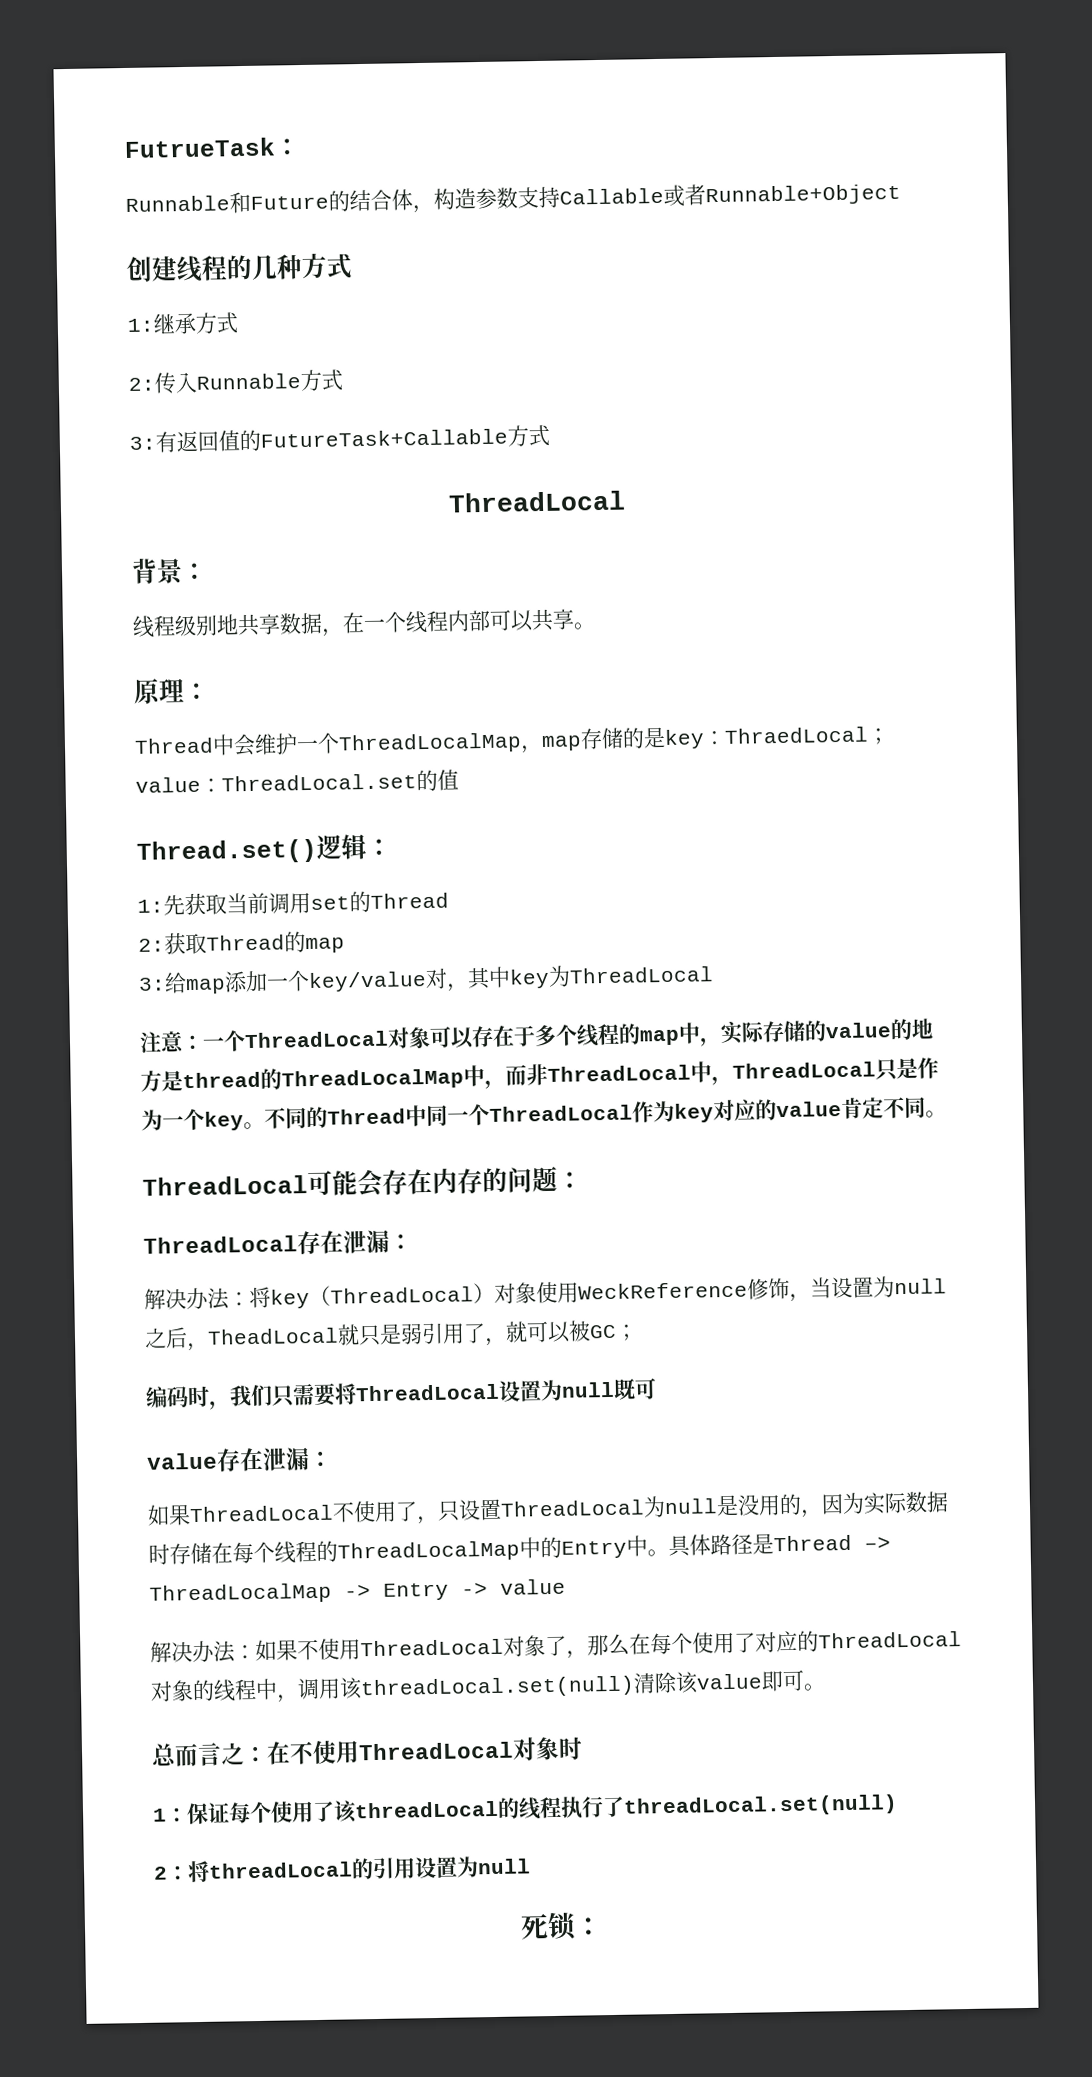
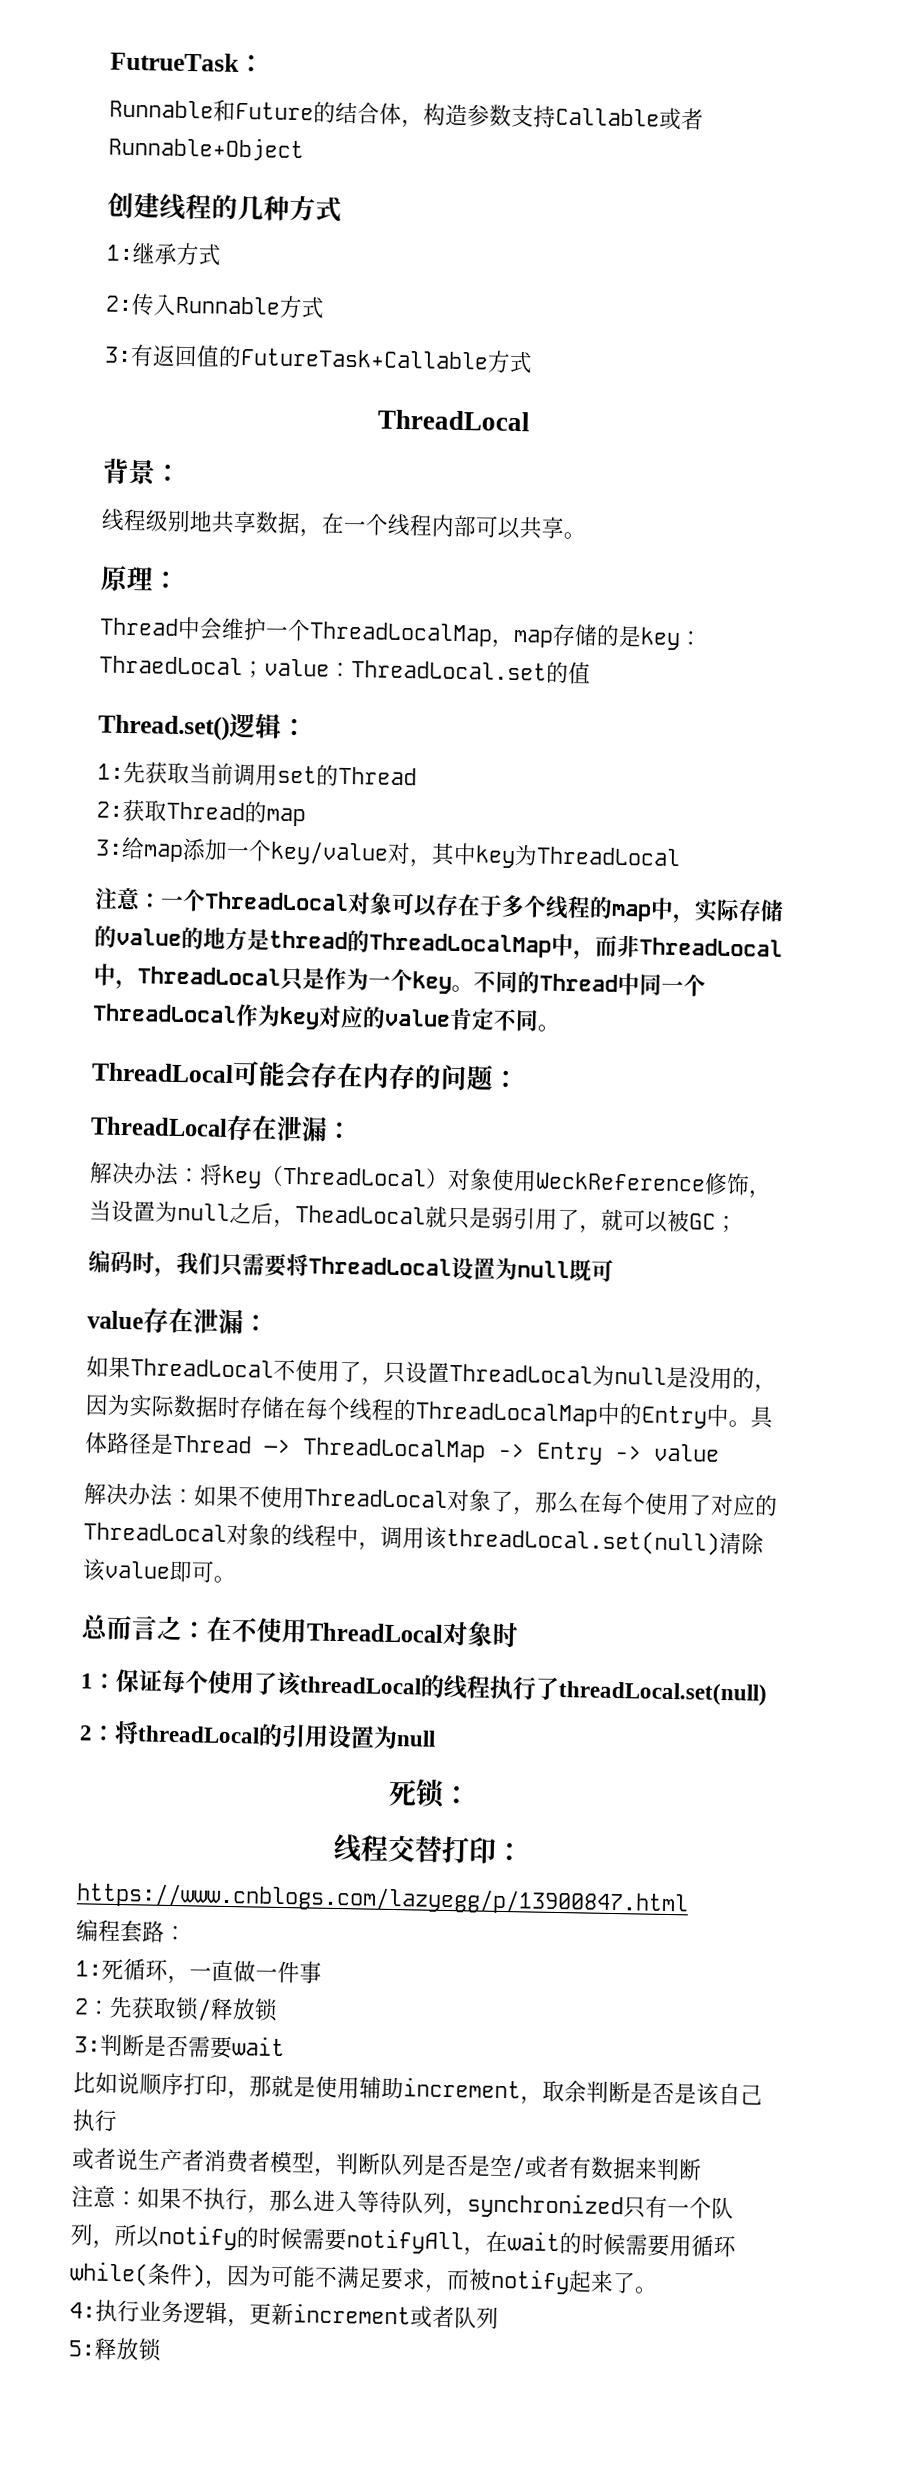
(603, 1926) none -> [332,1833,524,1864] [76,1882,689,1917] [76,1919,187,1944] [75,1958,322,1985] [74,1995,278,2022] [74,2033,285,2060] [73,2071,763,2106] [72,2109,118,2133] [72,2147,702,2181] [71,2185,734,2220] [70,2223,737,2258] [69,2261,658,2295] [69,2299,499,2329] [68,2337,161,2362] // 线程交替打印： // https://www.cnblogs.com/lazyegg/p/13900847.html // 编程套路： // 1:死循环，一直做一件事 // 2：先获取锁/释放锁 // 3:判断是否需要wait // 比如说顺序打印，那就是使用辅助increment，取余判断是否是该自己执行 // 或者说生产者消费者模型，判断队列是否是空/或者有数据来判断 // 注意：如果不执行，那么进入等待队列，synchronized只有一个队列，所以notify的时候需要notifyAll，在wait的时候需要用循环while(条件)，因为可能不满足要求，而被notify起来了。 // 4:执行业务逻辑，更新increment或者队列 // 5:释放锁

